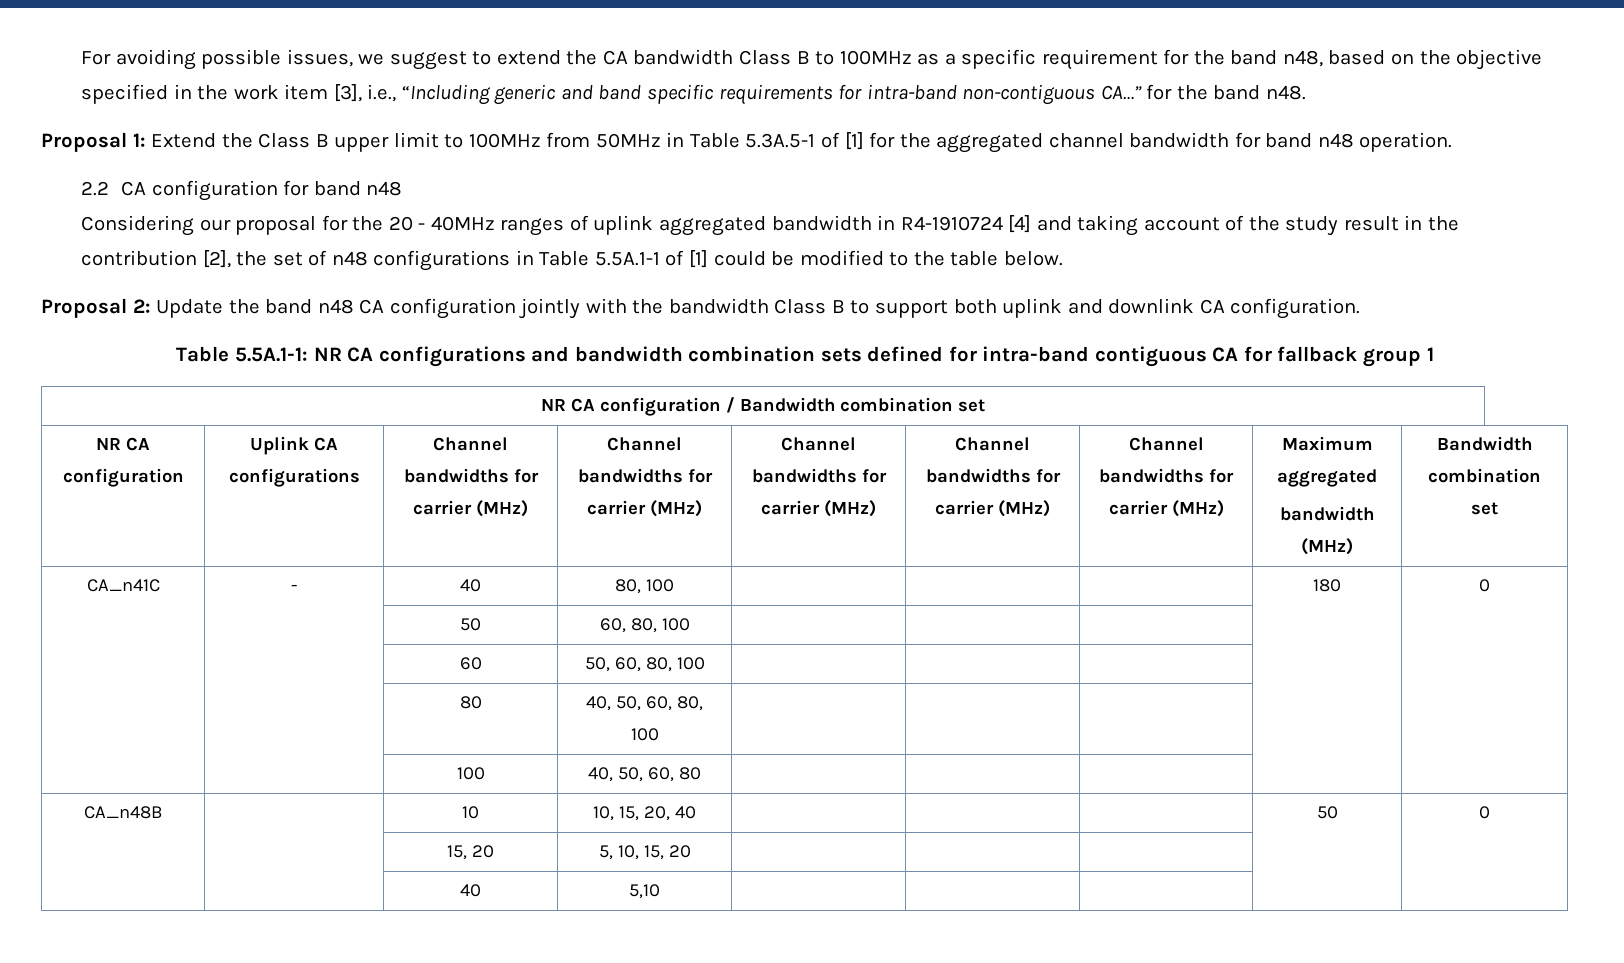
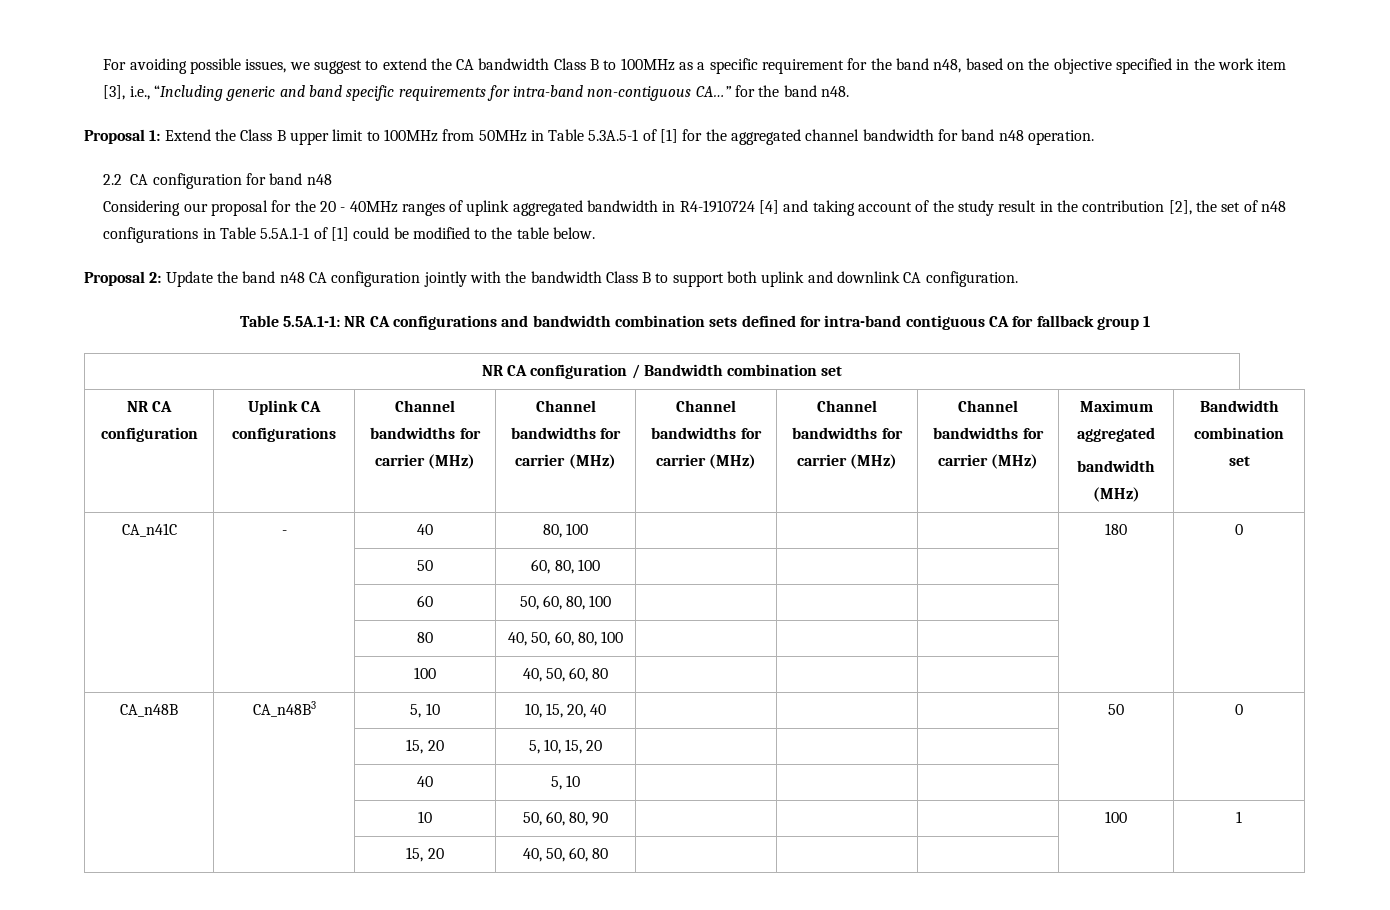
(163, 812) | -> [252,701,316,717] [410,704,422,718] CA_n48B3 | 5,
[629,884,660,899] 5,10 -> [550,775,581,790] [418,811,432,823] [522,811,609,826] [1105,811,1127,823] [1236,811,1242,823] [406,847,444,862] [522,847,609,862] 5, 10 | | | | | // | | 10 | 50, 60, 80, 90 | | | | 100 | 1 // | | 15, 20 | 40, 50, 60, 80

